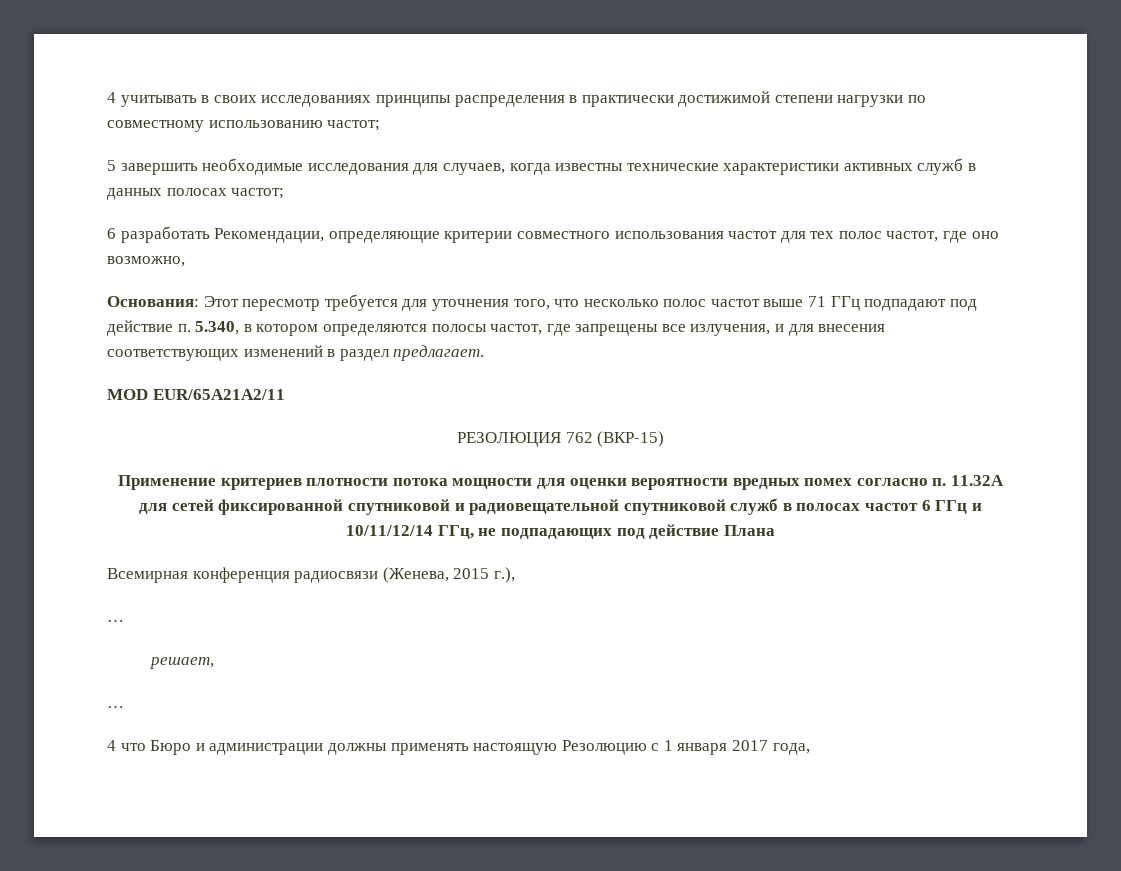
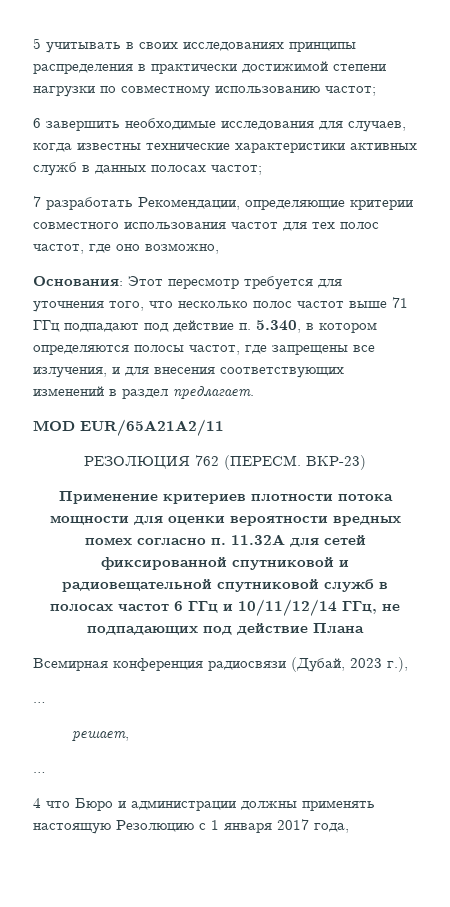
[107,92,116,103] 4 -> [33,38,41,49] 5
[107,160,116,171] 5 -> [33,118,41,128] 6
[107,228,116,239] 6 -> [33,196,41,207] 7
[597,431,665,447] (ВКР-15) -> [224,455,366,470] (ПЕРЕСМ. ВКР-23)
[382,567,490,583] (Женева, 2015 -> [291,657,382,672] (Дубай, 2023

